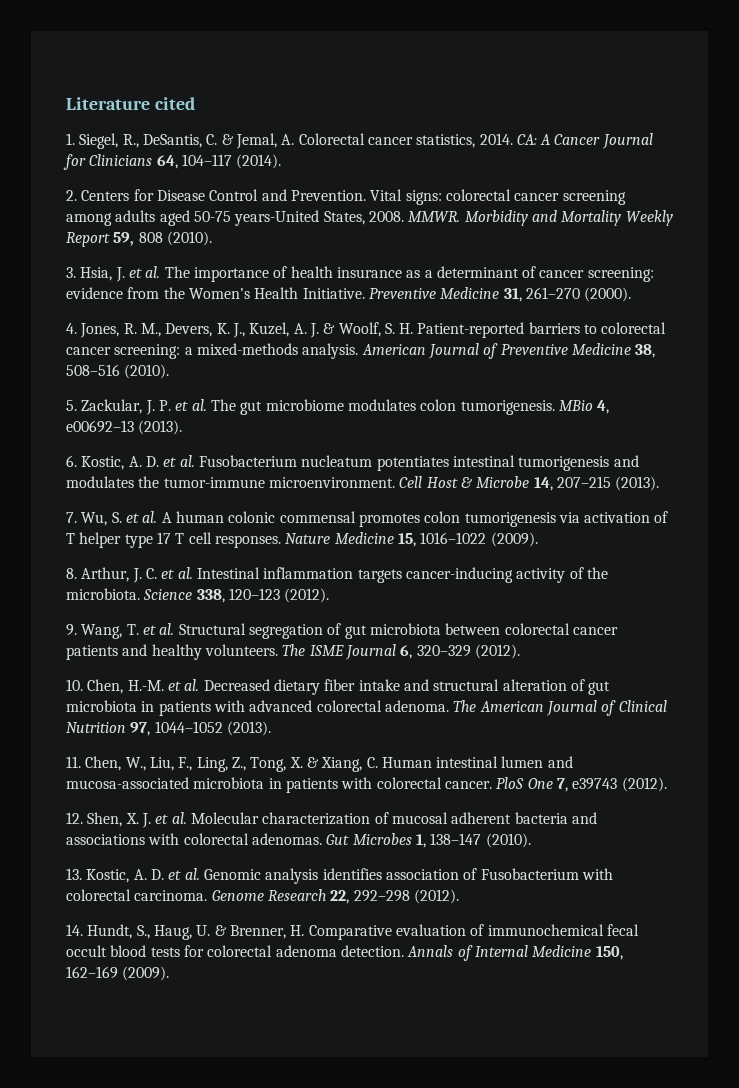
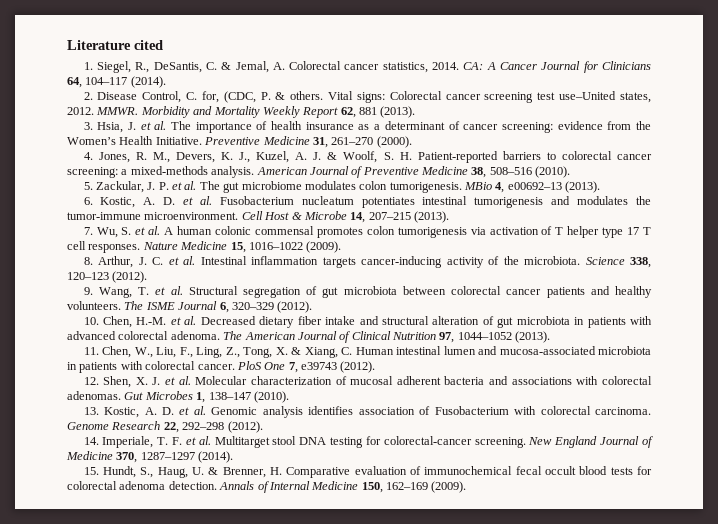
[81,189,366,201] Centers for Disease Control and Prevention. -> [97,91,324,103] Disease Control, C. for, (CDC, P. & others.
[445,189,511,201] colorectal -> [389,91,442,100] Colorectal
[66,210,404,226] among adults aged 50-75 years-United States, 2008. -> [537,91,652,103] [67,107,94,115] test use–United states, 2012.
[113,231,212,246] 59, 808 (2010). -> [340,106,416,118] 62, 881 (2013).
(83, 930) none -> [102,436,654,448] [66,451,234,463] [83,467,99,475] Imperiale, T. F. et al. Multitarget stool DNA testing for colorectal-cancer screening. New England Journal of Medicine 370, 1287–1297 (2014). // 15.

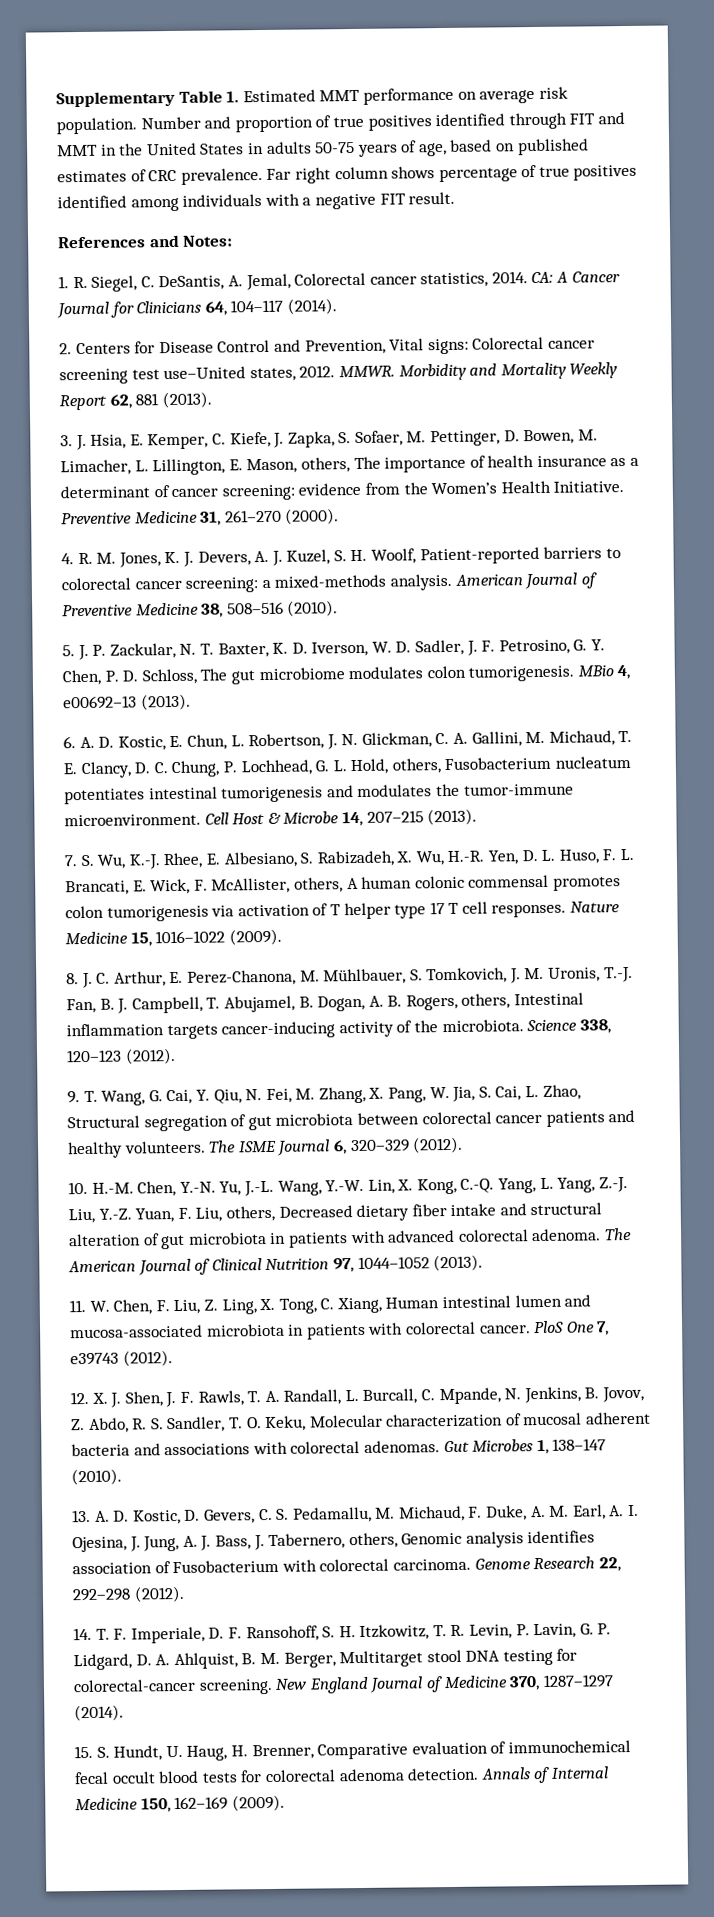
[67,40,163,50] [83,61,285,73] Literature cited // 1. Siegel, R., DeSantis, C. & Jemal, A. -> [56,86,568,108] [56,112,625,135] [57,138,589,157] [57,164,638,185] [57,191,456,212] [58,234,234,249] [58,273,291,292] Supplementary Table 1. Estimated MMT performance on average risk population. Number and proportion of true positives identified through FIT and MMT in the United States in adults 50-75 years of age, based on published estimates of CRC prevalence. Far right column shows percentage of true positives identified among individuals with a negative FIT result. // References and Notes: // 1. R. Siegel, C. DeSantis, A. Jemal,
[97,91,324,103] Disease Control, C. for, (CDC, P. & others. -> [75,339,386,355] Centers for Disease Control and Prevention,
[97,121,167,133] Hsia, J. et al. -> [75,429,598,451] [60,457,350,476] J. Hsia, E. Kemper, C. Kiefe, J. Zapka, S. Sofaer, M. Pettinger, D. Bowen, M. Limacher, L. Lillington, E. Mason, others,
[98,151,412,163] Jones, R. M., Devers, K. J., Kuzel, A. J. & Woolf, S. H. -> [77,548,417,568] R. M. Jones, K. J. Devers, A. J. Kuzel, S. H. Woolf,
[95,181,144,193] Zackular, -> (75, 651) none
[172,181,197,190] et al. -> [109,639,606,659] [62,668,197,686] Zackular, N. T. Baxter, K. D. Iverson, W. D. Sadler, J. F. Petrosino, G. Y. Chen, P. D. Schloss,
[100,196,212,208] Kostic, A. D. et al. -> [79,730,633,751] [63,758,441,779] A. D. Kostic, E. Chun, L. Robertson, J. N. Glickman, C. A. Gallini, M. Michaud, T. E. Clancy, D. C. Chung, P. Lochhead, G. L. Hold, others,
[96,226,161,238] Wu, S. et al. -> [80,848,635,870] [65,877,343,896] S. Wu, K.-J. Rhee, E. Albesiano, S. Rabizadeh, X. Wu, H.-R. Yen, D. L. Huso, F. L. Brancati, E. Wick, F. McAllister, others,
[98,256,134,268] Arthur, -> (79, 979) none
[168,256,196,265] et al. -> [113,966,633,987] [66,993,511,1014] Arthur, E. Perez-Chanona, M. Mühlbauer, S. Tomkovich, J. M. Uronis, T.-J. Fan, B. J. Campbell, T. Abujamel, B. Dogan, A. B. Rogers, others,
[98,286,183,298] Wang, T. et al. -> [83,1084,581,1106] T. Wang, G. Cai, Y. Qiu, N. Fei, M. Zhang, X. Pang, W. Jia, S. Cai, L. Zhao,
[103,316,197,328] Chen, H.-M. et al. -> [91,1177,628,1197] [68,1205,275,1224] H.-M. Chen, Y.-N. Yu, J.-L. Wang, Y.-W. Lin, X. Kong, C.-Q. Yang, L. Yang, Z.-J. Liu, Y.-Z. Yuan, F. Liu, others,
[102,346,353,358] Chen, W., Liu, F., Ling, Z., Tong, X. & Xiang, C. -> [89,1297,382,1315] W. Chen, F. Liu, Z. Ling, X. Tong, C. Xiang,
[103,376,132,388] Shen, -> (89, 1398) none
[165,376,191,385] et al. -> [124,1386,645,1408] [71,1415,307,1433] Shen, J. F. Rawls, T. A. Randall, L. Burcall, C. Mpande, N. Jenkins, B. Jovov, Z. Abdo, R. S. Sandler, T. O. Keku,
[104,406,206,418] Kostic, A. D. et al. -> [94,1504,640,1525] [72,1532,398,1553] A. D. Kostic, D. Gevers, C. S. Pedamallu, M. Michaud, F. Duke, A. M. Earl, A. I. Ojesina, J. Jung, A. J. Bass, J. Tabernero, others,
[102,436,154,448] Imperiale, -> (92, 1634) none
[185,436,211,445] et al. -> [130,1623,612,1644] [73,1652,336,1671] Imperiale, D. F. Ransohoff, S. H. Itzkowitz, T. R. Levin, P. Lavin, G. P. Lidgard, D. A. Ahlquist, B. M. Berger,
[102,466,282,478] Hundt, S., Haug, U. & Brenner, H. -> [96,1744,314,1761] S. Hundt, U. Haug, H. Brenner,

